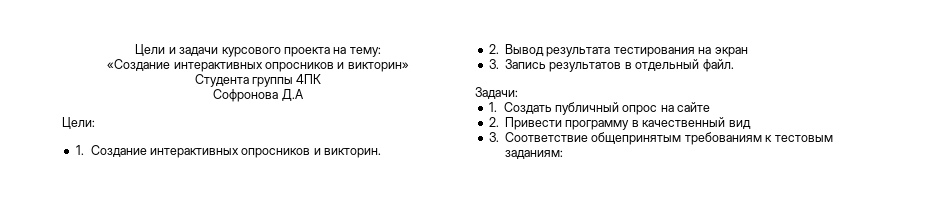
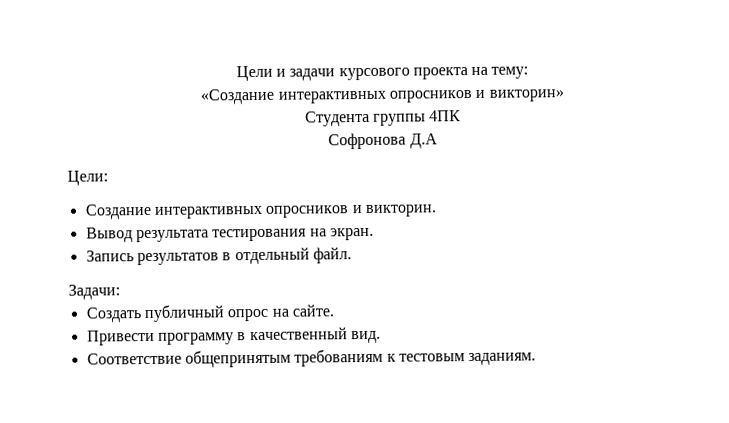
[75,145,84,155] 1. -> (108, 178) none
[488,44,499,54] 2. -> (437, 210) none
[714,47,748,57] [488,59,499,69] экран // 3. -> [329,227,374,241] экран. //
[488,102,497,112] 1. -> (120, 292) none
[677,102,711,112] [488,117,499,127] сайте // 2. -> [291,304,334,317] сайте. //
[728,120,751,129] [488,132,499,142] вид // 3. -> [350,330,381,344] вид. //
[505,150,563,159] заданиям: -> [468,352,537,366] заданиям.

